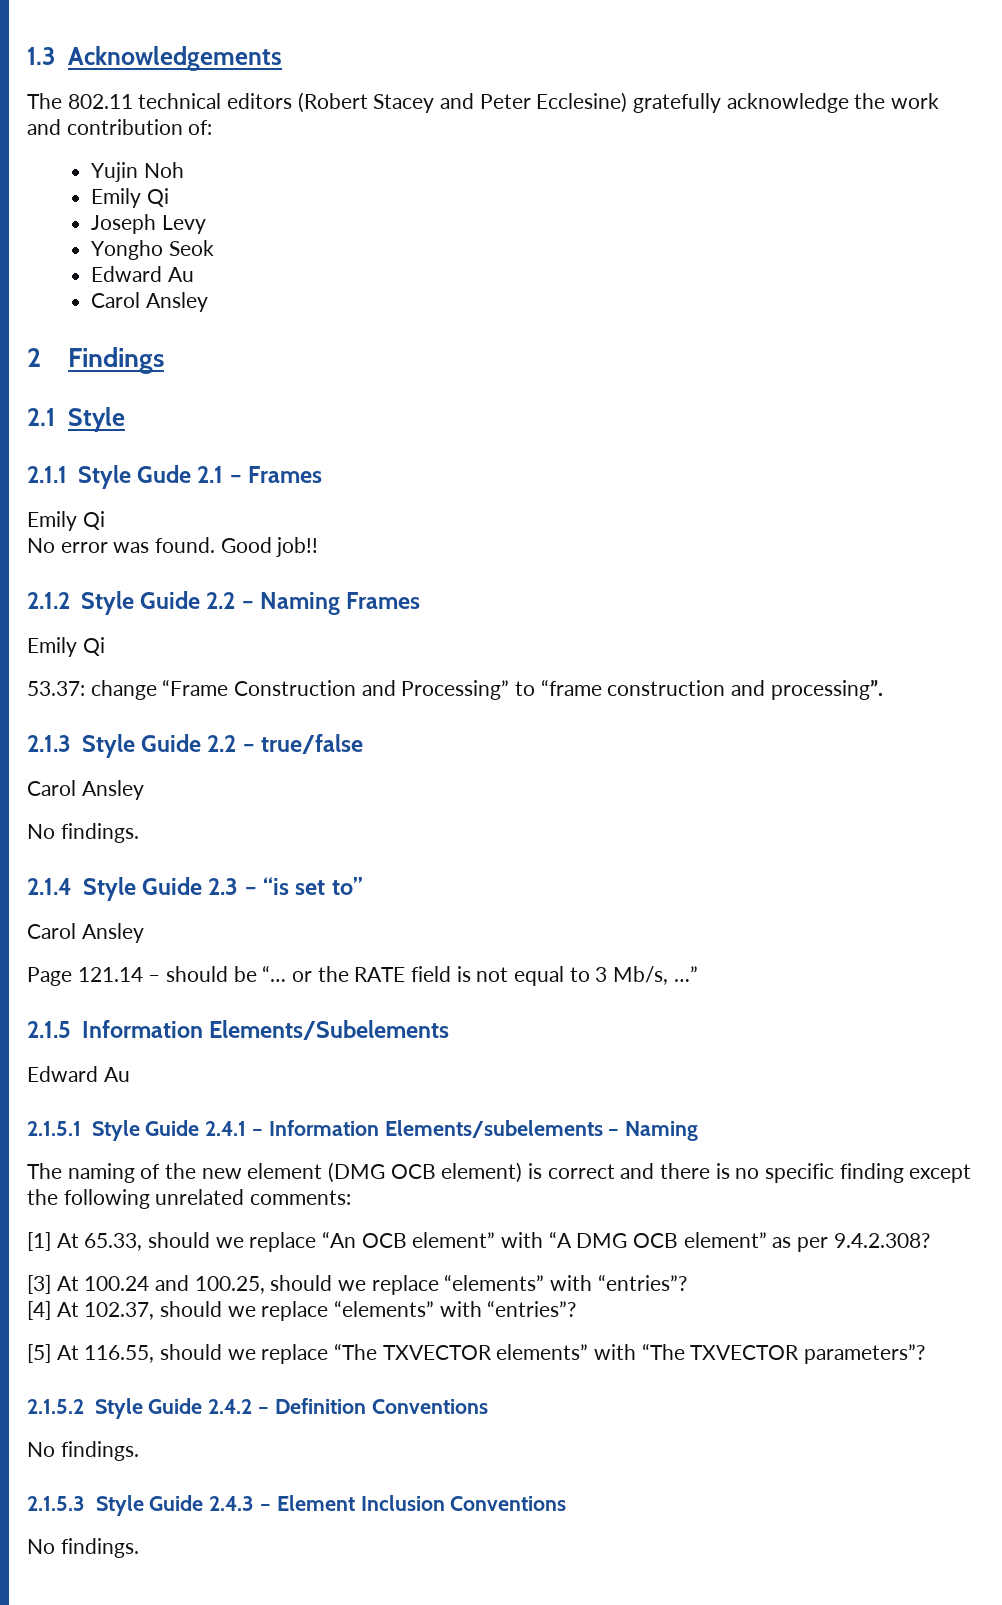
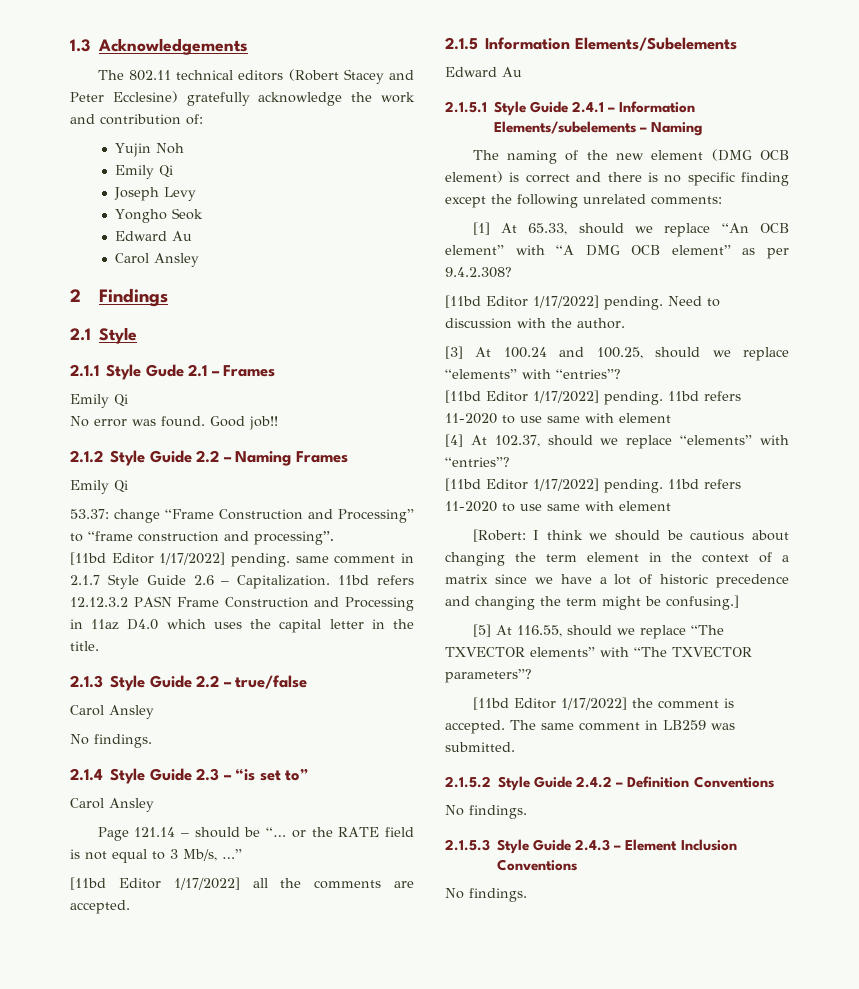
(883, 689) none -> [70,552,414,567] [70,574,414,589] [70,596,414,611] [70,619,414,633] [70,641,99,651] // [11bd Editor 1/17/2022] pending. same comment in 2.1.7 Style Guide 2.6 – Capitalization. 11bd refers 12.12.3.2 PASN Frame Construction and Processing in 11az D4.0 which uses the capital letter in the title.
(698, 974) none -> [70,877,414,890] [70,900,130,914] // [11bd Editor 1/17/2022] all the comments are accepted.
(930, 1240) none -> [445,295,720,310] [445,318,625,329] // [11bd Editor 1/17/2022] pending. Need to discussion with the author.
(687, 1282) none -> [445,390,741,405] [445,413,671,424] // [11bd Editor 1/17/2022] pending. 11bd refers 11-2020 to use same with element
(577, 1308) none -> [445,478,741,493] [445,501,671,512] [472,529,789,542] [445,552,789,566] [445,574,789,588] [445,595,739,610] // [11bd Editor 1/17/2022] pending. 11bd refers 11-2020 to use same with element // [Robert: I think we should be cautious about changing the term element in the context of a matrix since we have a lot of historic precedence and changing the term might be confusing.]
(926, 1354) none -> [472,697,734,710] [445,720,735,734] [445,742,515,752] // [11bd Editor 1/17/2022] the comment is accepted. The same comment in LB259 was submitted.

